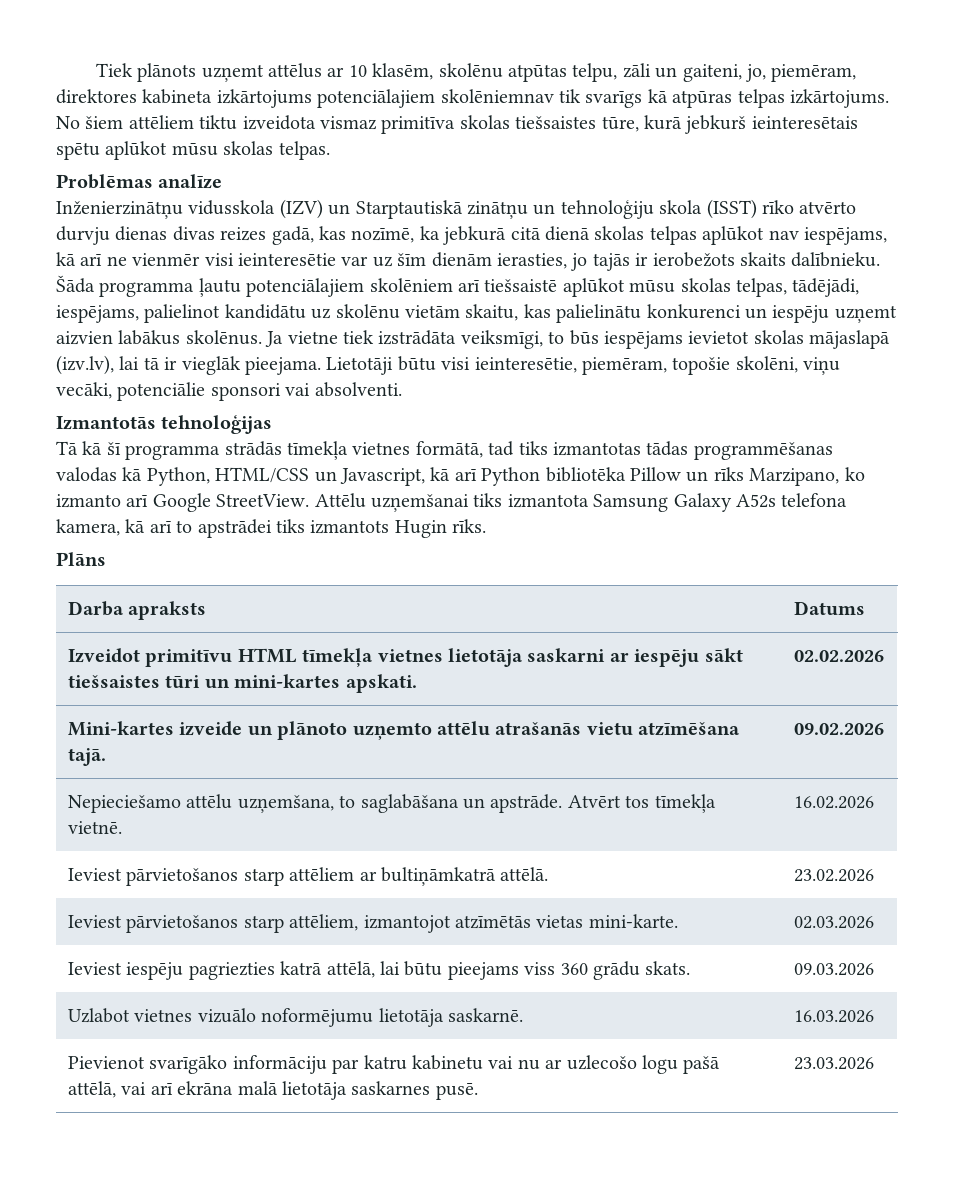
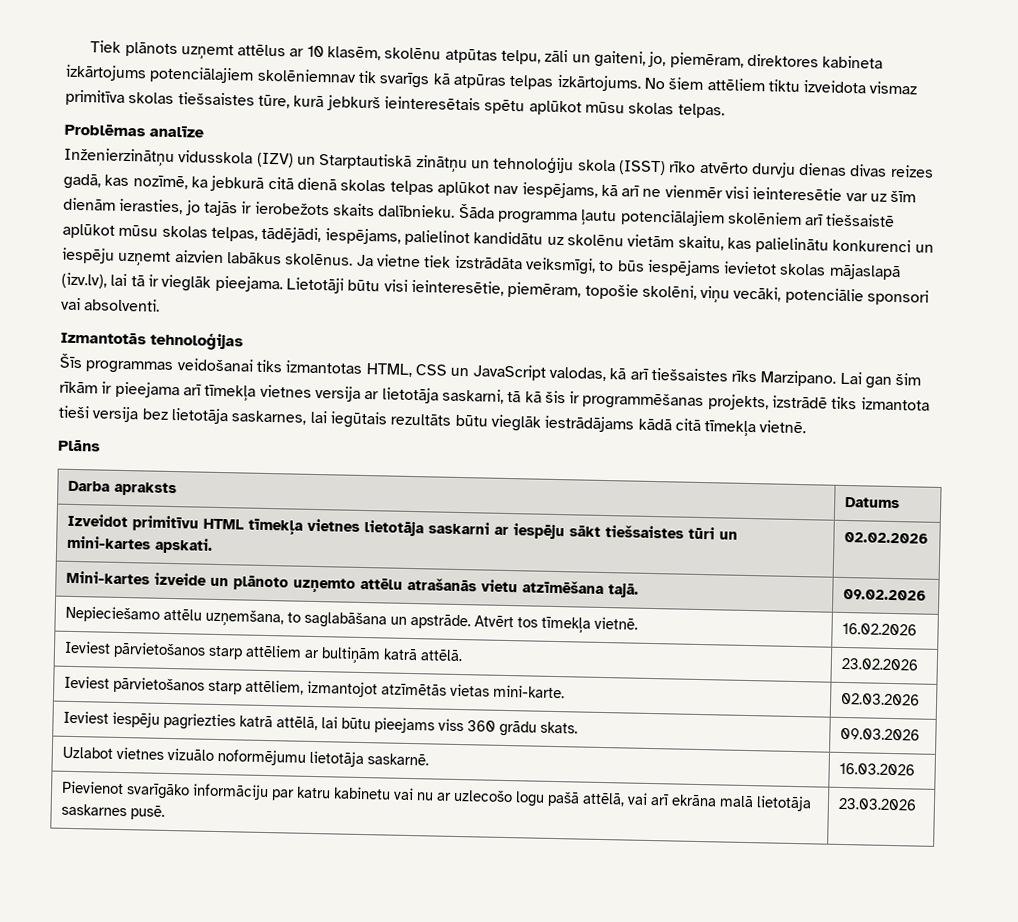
[56,441,833,460] [56,467,865,486] [56,493,848,512] [56,519,487,538] Tā kā šī programma strādās tīmekļa vietnes formātā, tad tiks izmantotas tādas programmēšanas valodas kā Python, HTML/CSS un Javascript, kā arī Python bibliotēka Pillow un rīks Marzipano, ko izmanto arī Google StreetView. Attēlu uzņemšanai tiks izmantota Samsung Galaxy A52s telefona kamera, kā arī to apstrādei tiks izmantots Hugin rīks. -> [59,353,922,389] [59,381,930,411] [58,405,807,437] Šīs programmas veidošanai tiks izmantotas HTML, CSS un JavaScript valodas, kā arī tiešsaistes rīks Marzipano. Lai gan šim rīkām ir pieejama arī tīmekļa vietnes versija ar lietotāja saskarni, tā kā šis ir programmēšanas projekts, izstrādē tiks izmantota tieši versija bez lietotāja saskarnes, lai iegūtais rezultāts būtu vieglāk iestrādājams kādā citā tīmekļa vietnē.
[380,867,496,886] bultiņāmkatrā -> [320,646,418,664] bultiņām katrā

